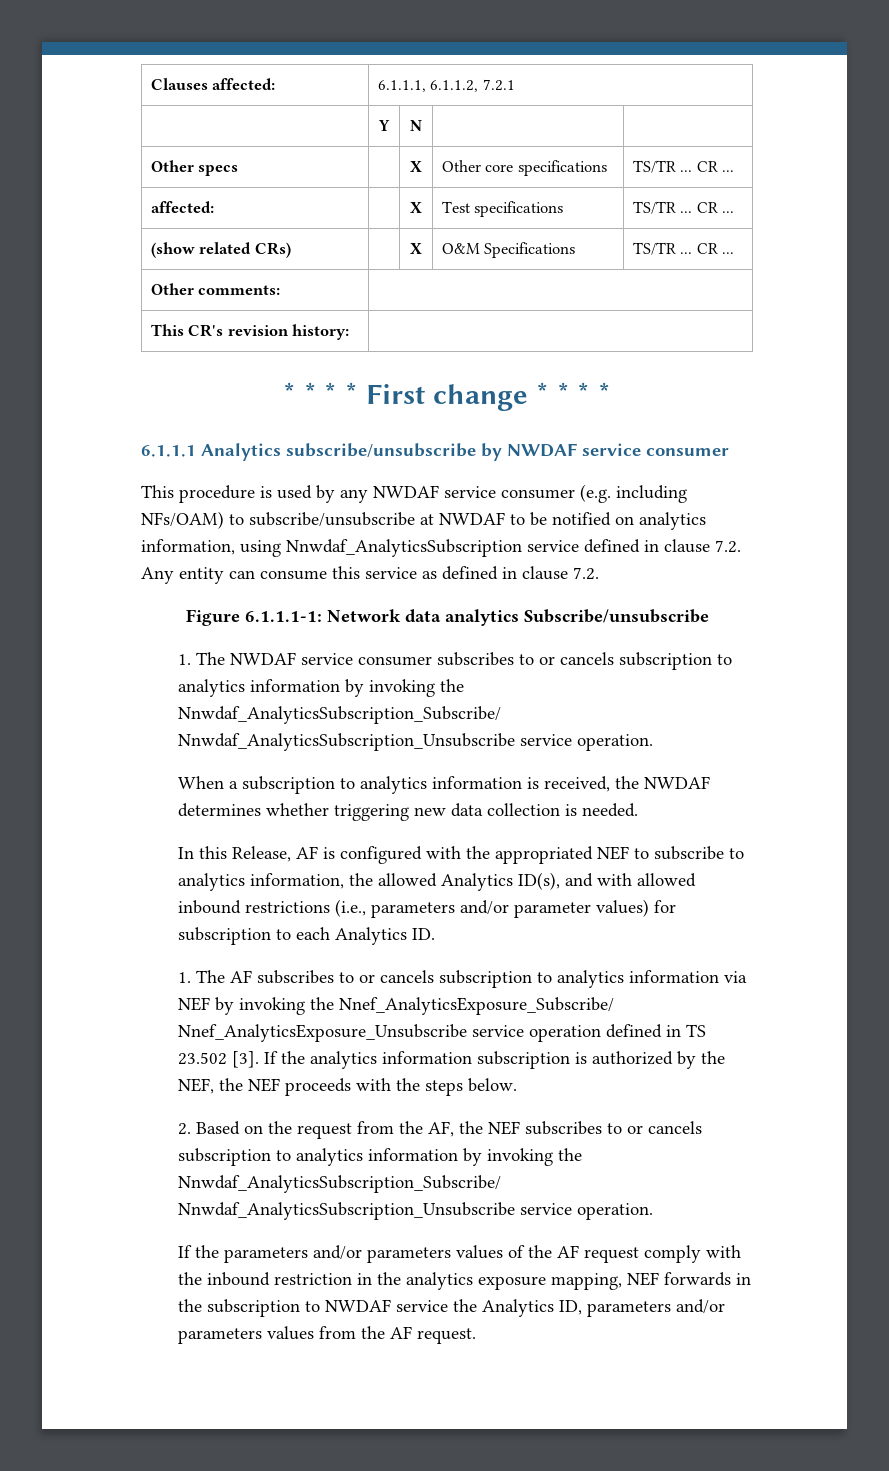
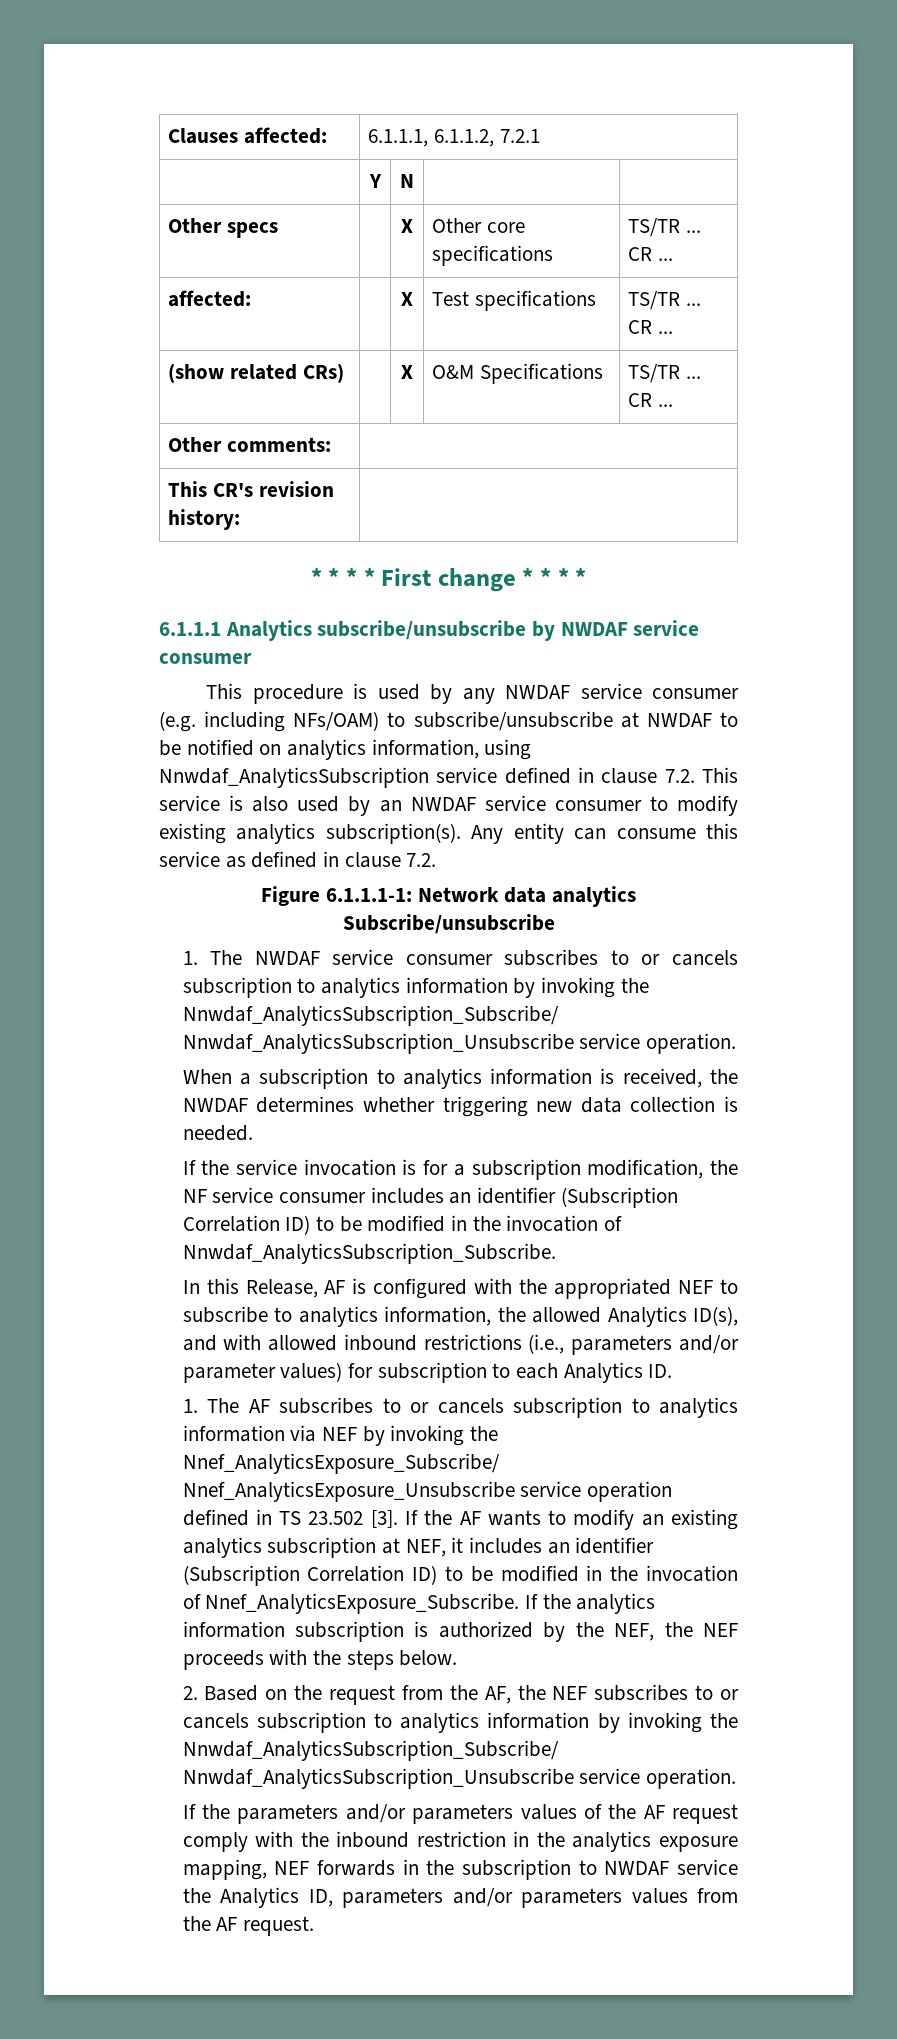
(741, 546) none -> [701,767,738,783] [159,795,738,816] [159,823,461,844] This service is also used by an NWDAF service consumer to modify existing analytics subscription(s).
(638, 810) none -> [182,1159,738,1180] [182,1187,678,1208] [182,1215,622,1235] [182,1243,556,1264] // If the service invocation is for a subscription modification, the NF service consumer includes an identifier (Subscription Correlation ID) to be modified in the invocation of Nnwdaf_AnalyticsSubscription_Subscribe.
(305, 1057) none -> [459,1509,739,1530] [182,1537,655,1558] [182,1565,738,1586] [182,1593,571,1614] AF wants to modify an existing analytics subscription at NEF, it includes an identifier (Subscription Correlation ID) to be modified in the invocation of Nnef_AnalyticsExposure_Subscribe. If the

